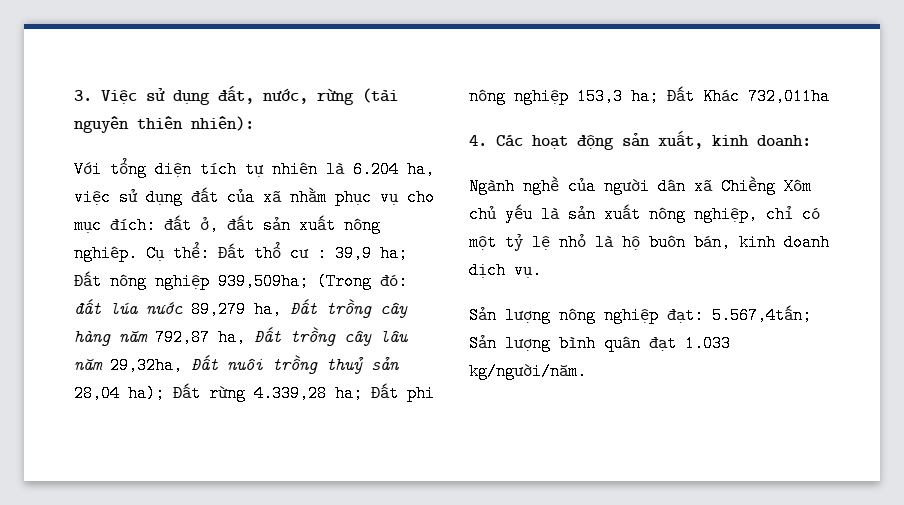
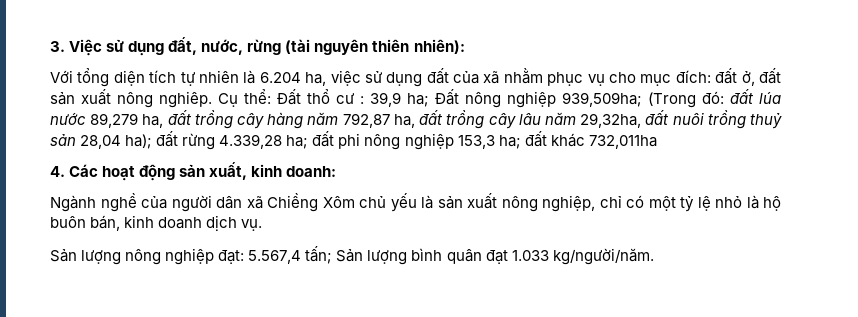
[290,299,317,314] Đất -> [167,110,192,125] đất
[254,327,281,342] Đất -> [419,110,444,125] đất
[191,355,218,370] Đất -> [645,110,670,125] đất
[173,383,201,402] Đất -> [156,131,179,147] đất
[371,383,399,402] Đất -> [312,131,335,147] đất
[667,86,740,105] Đất Khác -> [524,131,585,147] đất khác
[712,305,812,324] 5.567,4tấn; -> [248,246,333,264] 5.567,4 tấn;

